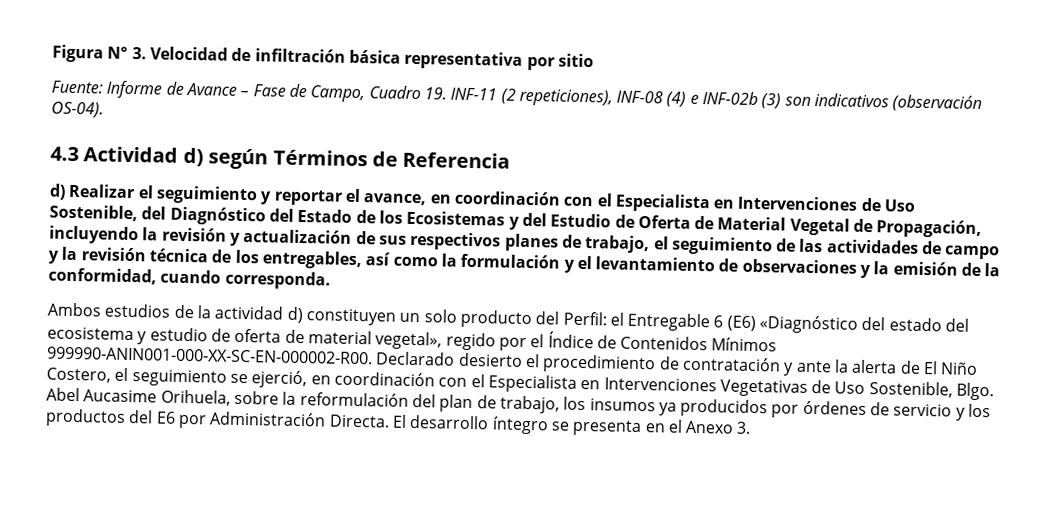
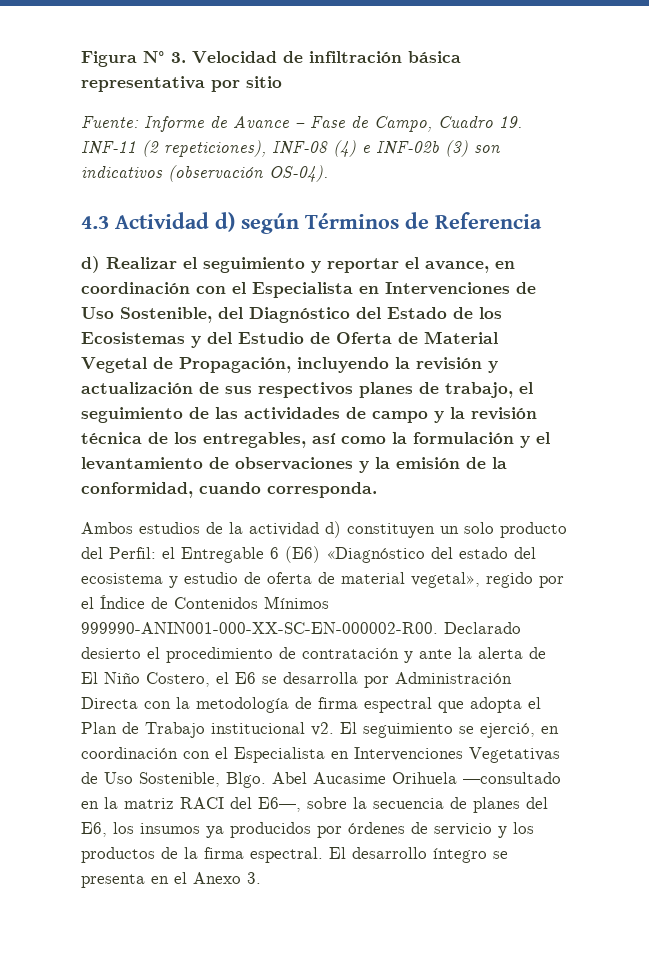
(129, 374) none -> [235,672,512,688] [81,697,541,713] [81,722,357,738] E6 se desarrolla por Administración Directa con la metodología de firma espectral que adopta el Plan de Trabajo institucional v2. El
[160,389,560,414] Orihuela, sobre la reformulación del plan de trabajo, -> [392,772,561,784] [81,797,548,813] [81,822,107,837] Orihuela —consultado en la matriz RACI del E6—, sobre la secuencia de planes del E6,
[128,410,390,429] del E6 por Administración Directa. -> [161,847,323,863] de la firma espectral.

